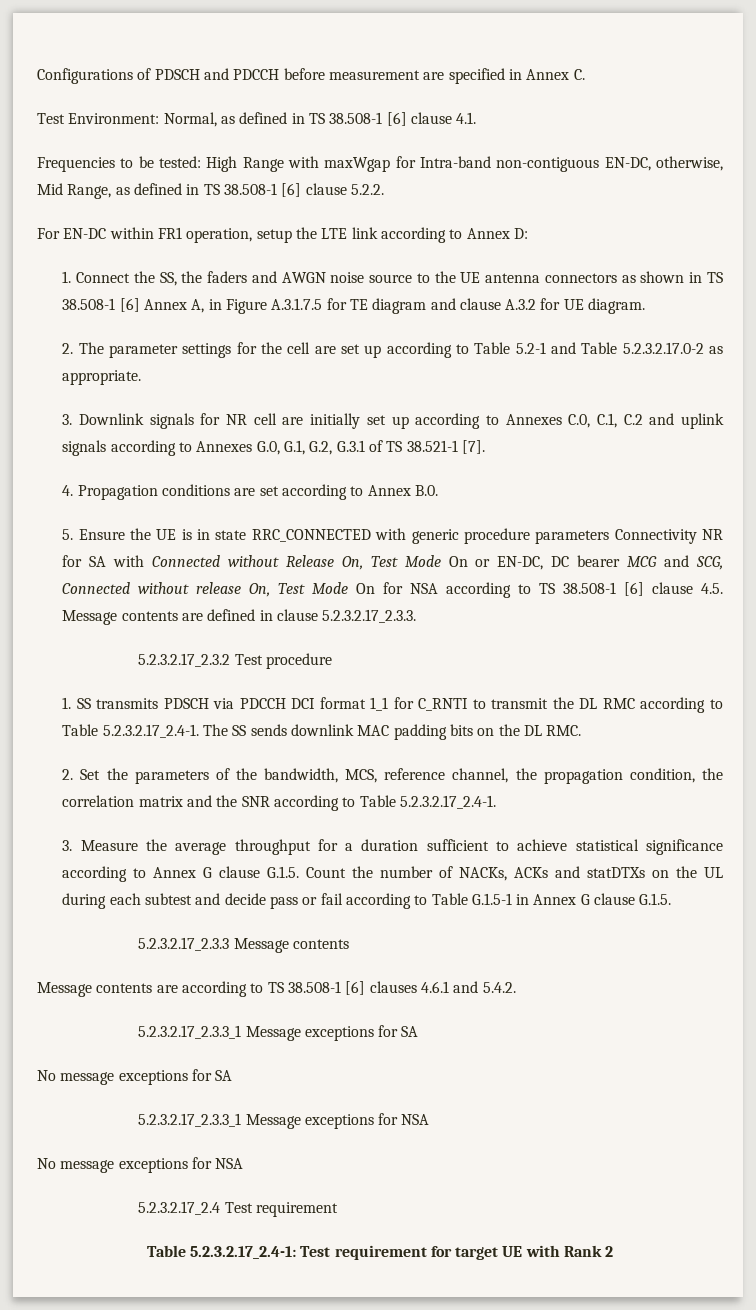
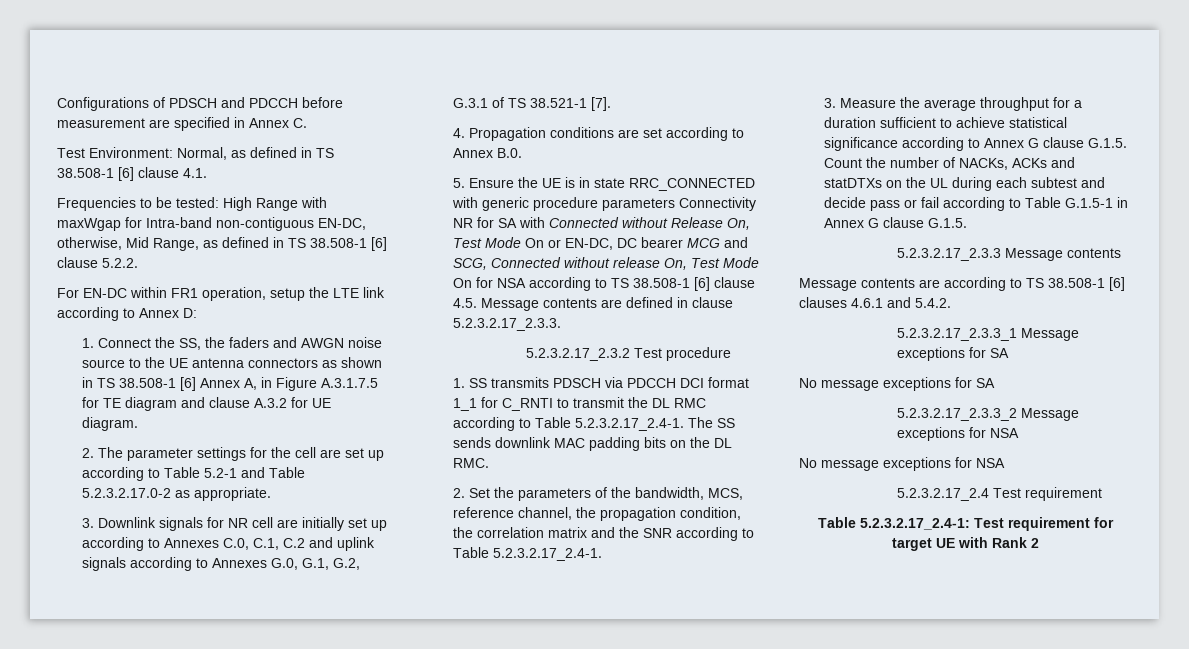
[138,1113,242,1127] 5.2.3.2.17_2.3.3_1 -> [897,408,1018,421] 5.2.3.2.17_2.3.3_2

